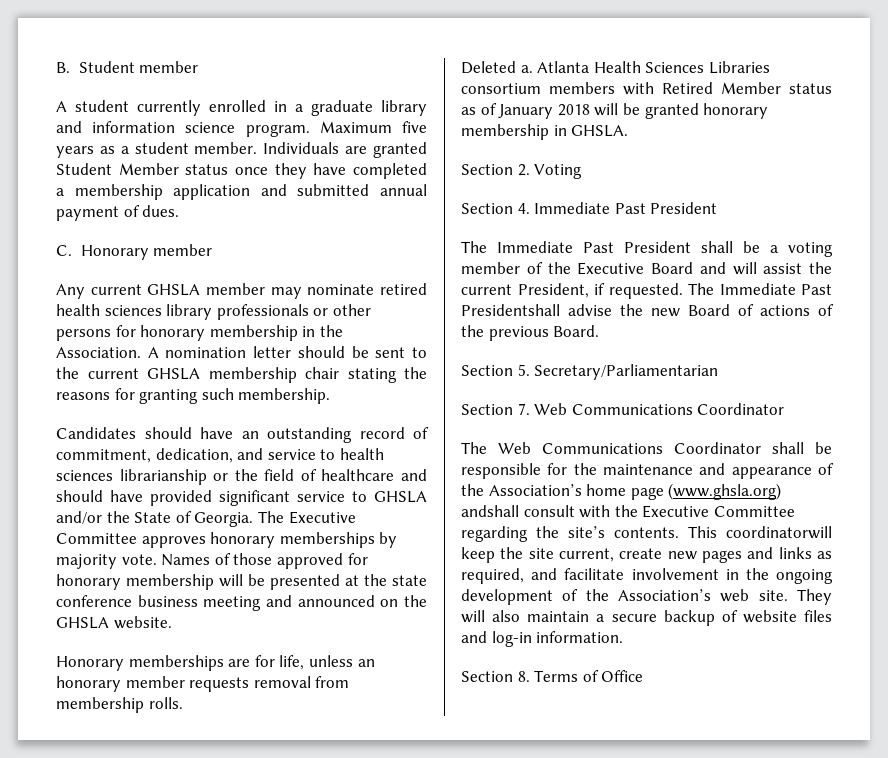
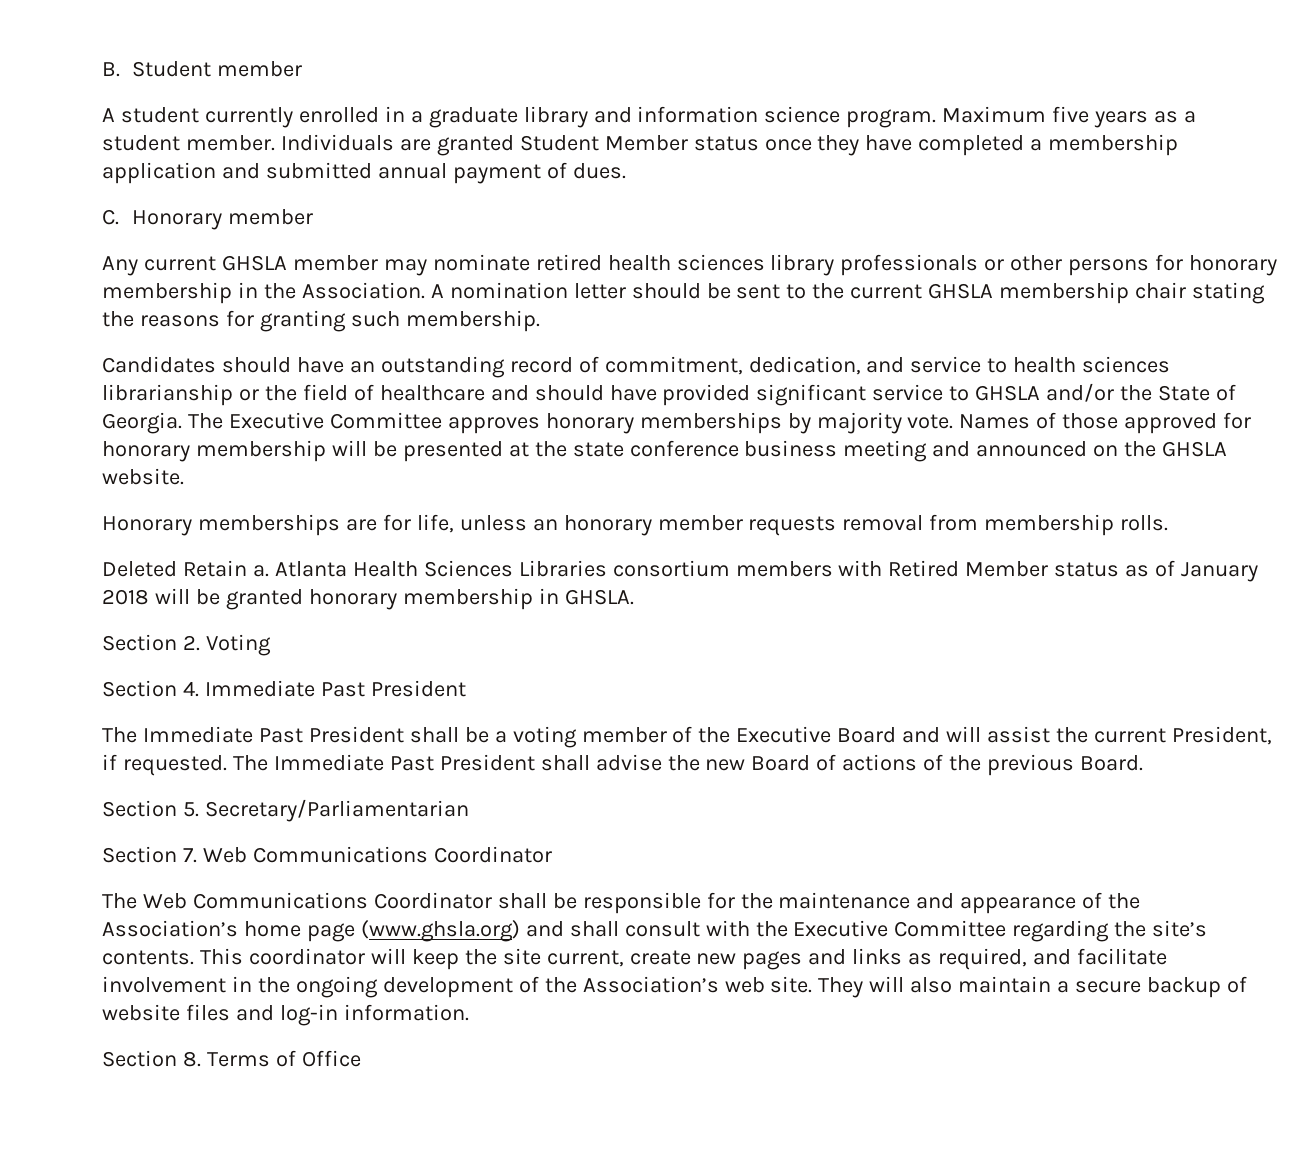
(516, 67) none -> [182,560,247,577] Retain
[461,304,560,316] Presidentshall -> [439,754,590,771] President shall
[461,505,519,517] andshall -> [525,921,619,937] and shall
[726,526,832,539] coordinatorwill -> [248,948,406,965] coordinator will

